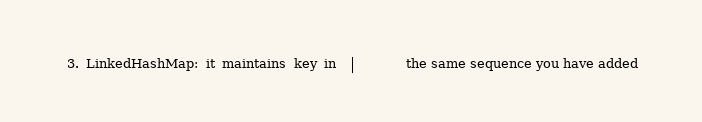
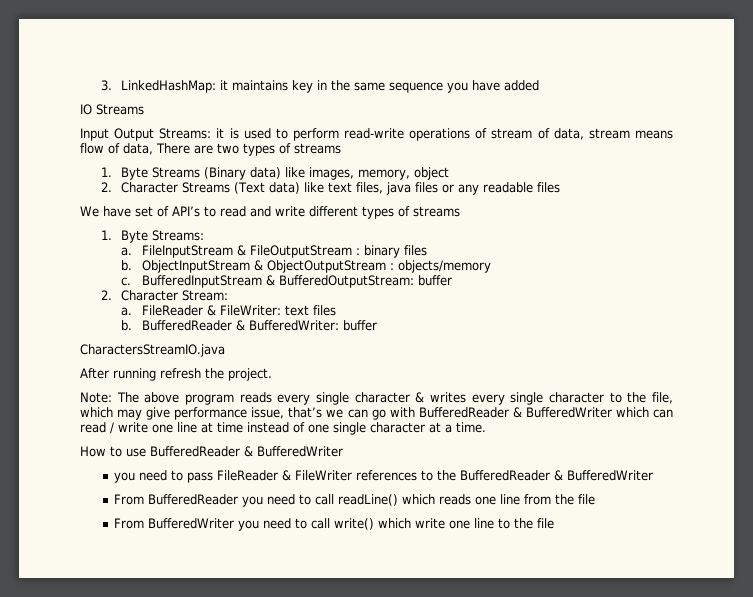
(639, 63) none -> [80,104,144,115] [80,128,673,141] [80,143,341,156] [100,167,450,180] [100,182,561,195] [80,206,460,219] [100,230,205,243] [121,245,427,258] [121,260,491,273] [121,275,452,288] [100,290,229,301] [121,305,336,316] [121,320,377,331] [80,344,225,357] [80,368,272,381] [80,392,673,405] [80,407,673,420] [80,422,486,435] [80,446,343,457] [114,470,654,483] [114,494,596,507] [114,518,555,531] // IO Streams // Input Output Streams: it is used to perform read-write operations of stream of data, stream means flow of data, There are two types of streams // 1. Byte Streams (Binary data) like images, memory, object // 2. Character Streams (Text data) like text files, java files or any readable files // We have set of API’s to read and write different types of streams // 1. Byte Streams: // a. FileInputStream & FileOutputStream : binary files // b. ObjectInputStream & ObjectOutputStream : objects/memory // c. BufferedInputStream & BufferedOutputStream: buffer // 2. Character Stream: // a. FileReader & FileWriter: text files // b. BufferedReader & BufferedWriter: buffer // CharactersStreamIO.java // After running refresh the project. // Note: The above program reads every single character & writes every single character to the file, which may give performance issue, that’s we can go with BufferedReader & BufferedWriter which can read / write one line at time instead of one single character at a time. // How to use BufferedReader & BufferedWriter // you need to pass FileReader & FileWriter references to the BufferedReader & BufferedWriter // From BufferedReader you need to call readLine() which reads one line from the file // From BufferedWriter you need to call write() which write one line to the file

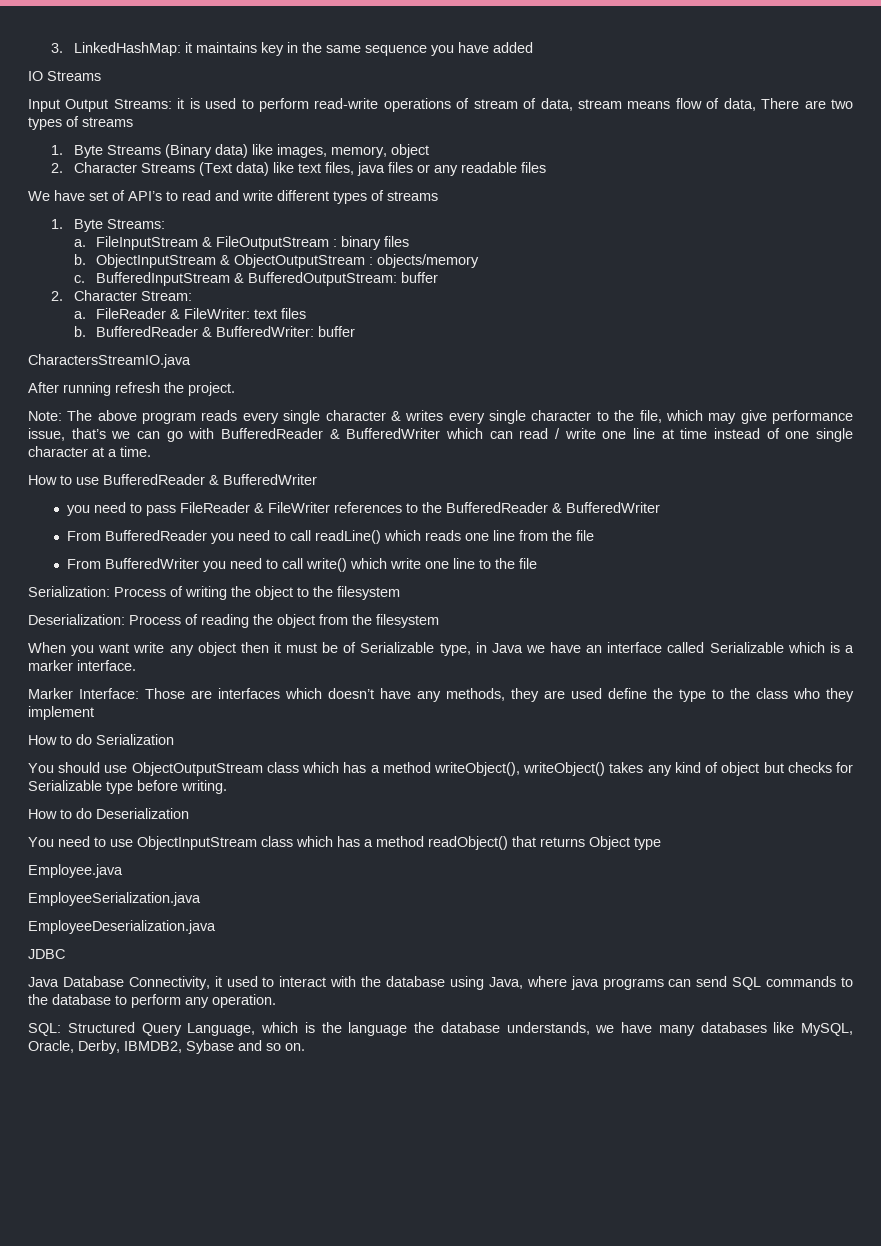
(555, 523) none -> [28,586,400,600] [28,614,439,628] [28,642,855,656] [28,660,136,671] [28,688,854,702] [28,706,94,720] [28,734,174,745] [28,762,853,776] [28,780,227,794] [28,808,189,819] [28,836,661,850] [28,864,123,878] [28,892,201,906] [28,920,216,934] [28,949,65,959] [28,976,854,990] [28,994,276,1008] [28,1022,853,1036] [28,1040,305,1054] // Serialization: Process of writing the object to the filesystem // Deserialization: Process of reading the object from the filesystem // When you want write any object then it must be of Serializable type, in Java we have an interface called Serializable which is a marker interface. // Marker Interface: Those are interfaces which doesn’t have any methods, they are used define the type to the class who they implement // How to do Serialization // You should use ObjectOutputStream class which has a method writeObject(), writeObject() takes any kind of object but checks for Serializable type before writing. // How to do Deserialization // You need to use ObjectInputStream class which has a method readObject() that returns Object type // Employee.java // EmployeeSerialization.java // EmployeeDeserialization.java // JDBC // Java Database Connectivity, it used to interact with the database using Java, where java programs can send SQL commands to the database to perform any operation. // SQL: Structured Query Language, which is the language the database understands, we have many databases like MySQL, Oracle, Derby, IBMDB2, Sybase and so on.

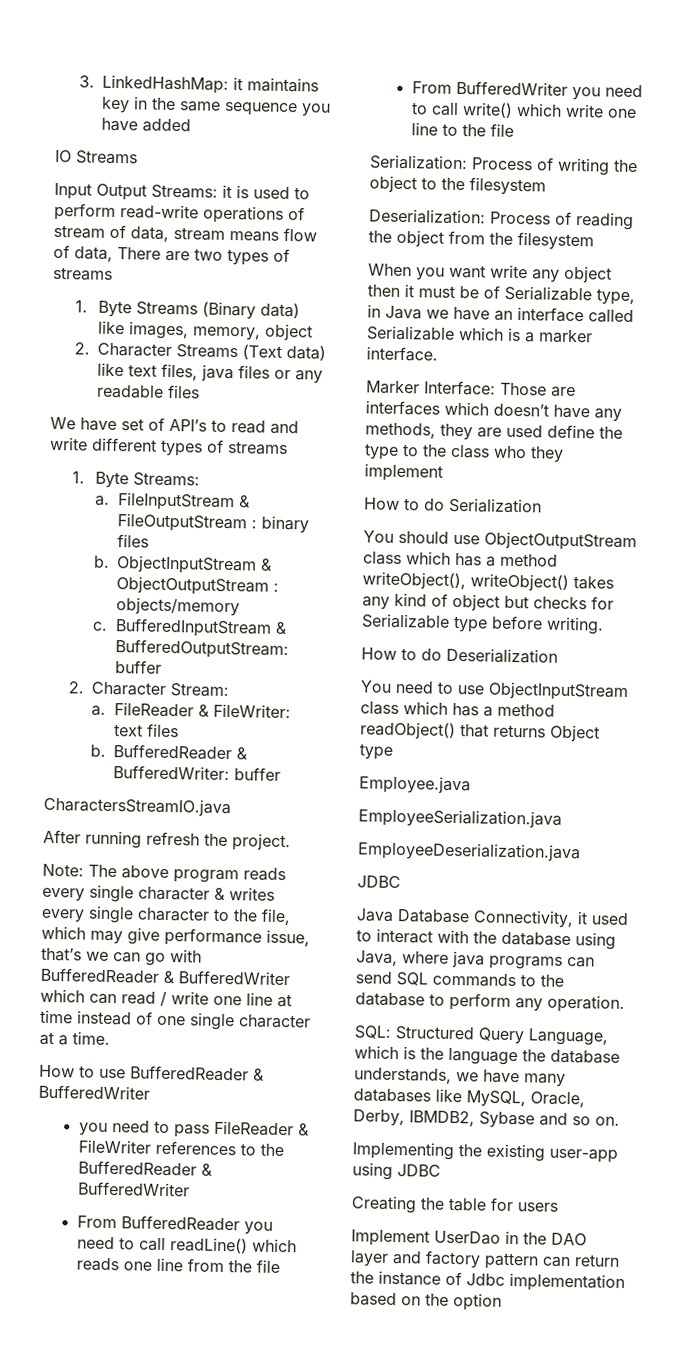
(305, 1047) none -> [352,1141,618,1163] [352,1162,441,1180] [351,1195,558,1214] [351,1229,587,1247] [350,1250,620,1270] [350,1270,625,1293] [350,1292,502,1311] // Implementing the existing user-app using JDBC // Creating the table for users // Implement UserDao in the DAO layer and factory pattern can return the instance of Jdbc implementation based on the option

